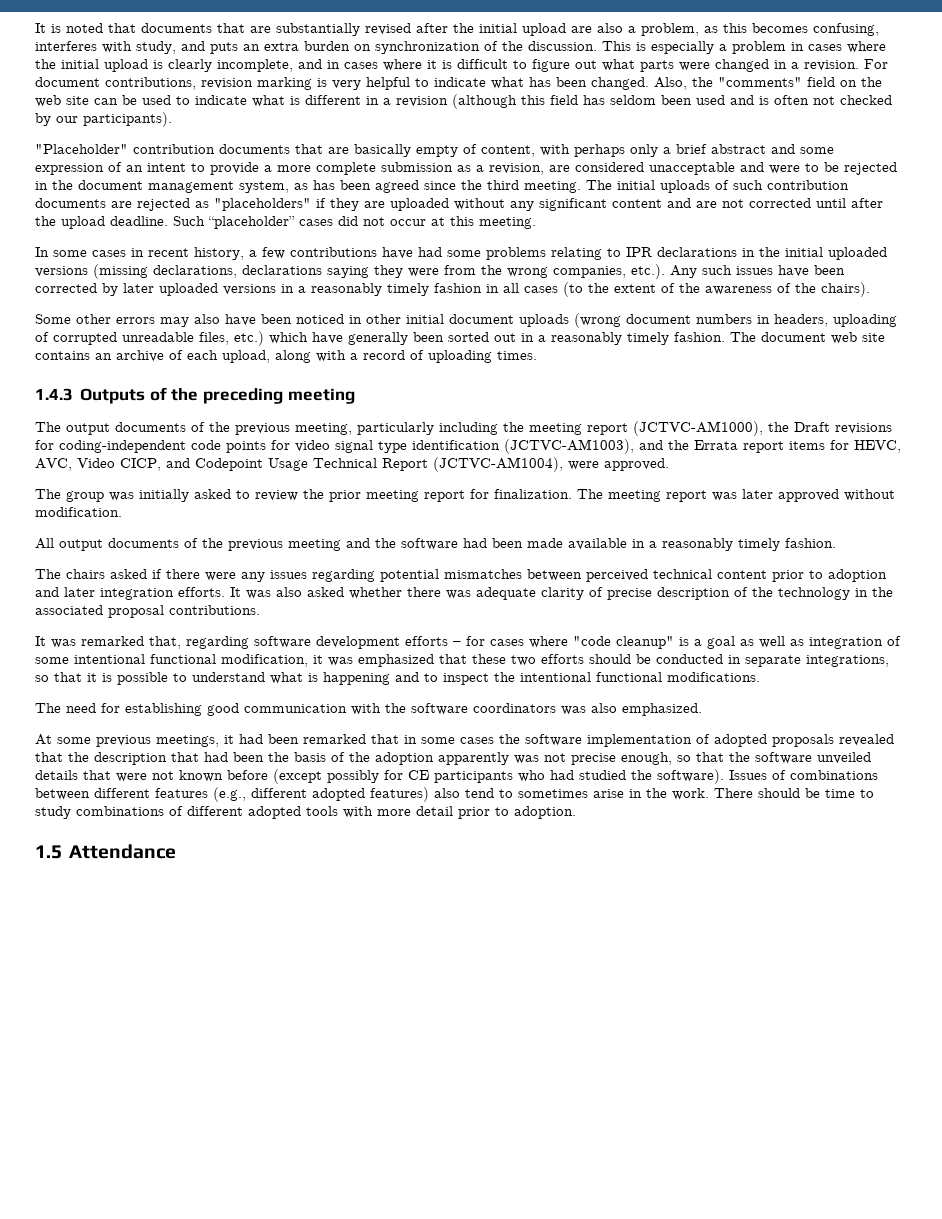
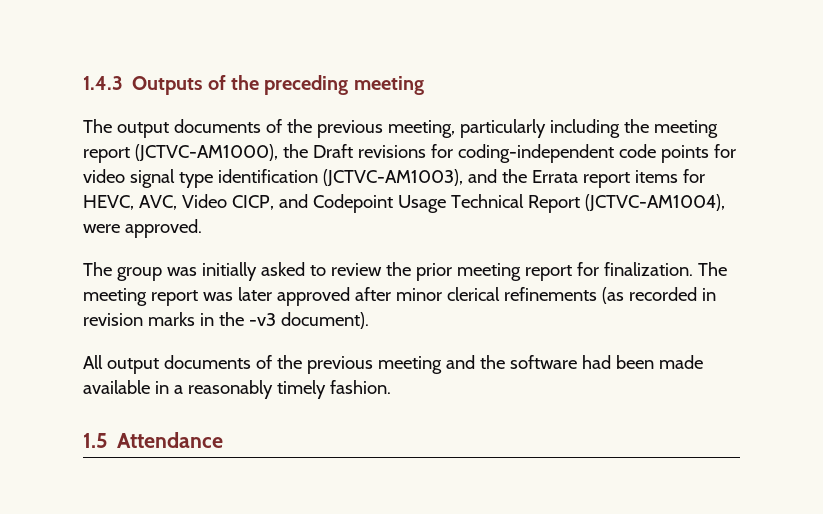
[35,23,879,36] [35,41,886,54] [35,59,888,72] [35,77,882,90] [35,94,892,109] [35,112,172,127] [35,144,834,157] [35,162,897,175] [35,180,849,193] [35,198,883,211] [35,216,536,229] [35,247,887,260] [35,264,845,279] [35,282,870,297] [35,313,897,328] [35,331,885,346] [35,350,537,363] It is noted that documents that are substantially revised after the initial upload are also a problem, as this becomes confusing, interferes with study, and puts an extra burden on synchronization of the discussion. This is especially a problem in cases where the initial upload is clearly incomplete, and in cases where it is difficult to figure out what parts were changed in a revision. For document contributions, revision marking is very helpful to indicate what has been changed. Also, the "comments" field on the web site can be used to indicate what is different in a revision (although this field has seldom been used and is often not checked by our participants). // "Placeholder" contribution documents that are basically empty of content, with perhaps only a brief abstract and some expression of an intent to provide a more complete submission as a revision, are considered unacceptable and were to be rejected in the document management system, as has been agreed since the third meeting. The initial uploads of such contribution documents are rejected as "placeholders" if they are uploaded without any significant content and are not corrected until after the upload deadline. Such “placeholder” cases did not occur at this meeting. // In some cases in recent history, a few contributions have had some problems relating to IPR declarations in the initial uploaded versions (missing declarations, declarations saying they were from the wrong companies, etc.). Any such issues have been corrected by later uploaded versions in a reasonably timely fashion in all cases (to the extent of the awareness of the chairs). // Some other errors may also have been noticed in other initial document uploads (wrong document numbers in headers, uploading of corrupted unreadable files, etc.) which have generally been sorted out in a reasonably timely fashion. The document web site contains an archive of each upload, along with a record of uploading times. // -> (83, 83) none
[844,489,895,501] [35,507,122,517] without modification. -> [354,287,716,304] [83,312,369,329] after minor clerical refinements (as recorded in revision marks in the -v3 document).
[35,569,887,582] [35,587,893,600] [35,605,260,618] [35,636,901,649] [35,654,889,667] [35,672,760,685] [35,703,702,716] [35,734,894,747] [35,752,871,765] [35,769,878,784] [35,787,874,802] [35,806,576,819] // The chairs asked if there were any issues regarding potential mismatches between perceived technical content prior to adoption and later integration efforts. It was also asked whether there was adequate clarity of precise description of the technology in the associated proposal contributions. // It was remarked that, regarding software development efforts – for cases where "code cleanup" is a goal as well as integration of some intentional functional modification, it was emphasized that these two efforts should be conducted in separate integrations, so that it is possible to understand what is happening and to inspect the intentional functional modifications. // The need for establishing good communication with the software coordinators was also emphasized. // At some previous meetings, it had been remarked that in some cases the software implementation of adopted proposals revealed that the description that had been the basis of the adoption apparently was not precise enough, so that the software unveiled details that were not known before (except possibly for CE participants who had studied the software). Issues of combinations between different features (e.g., different adopted features) also tend to sometimes arise in the work. There should be time to study combinations of different adopted tools with more detail prior to adoption. -> (391, 387) none

